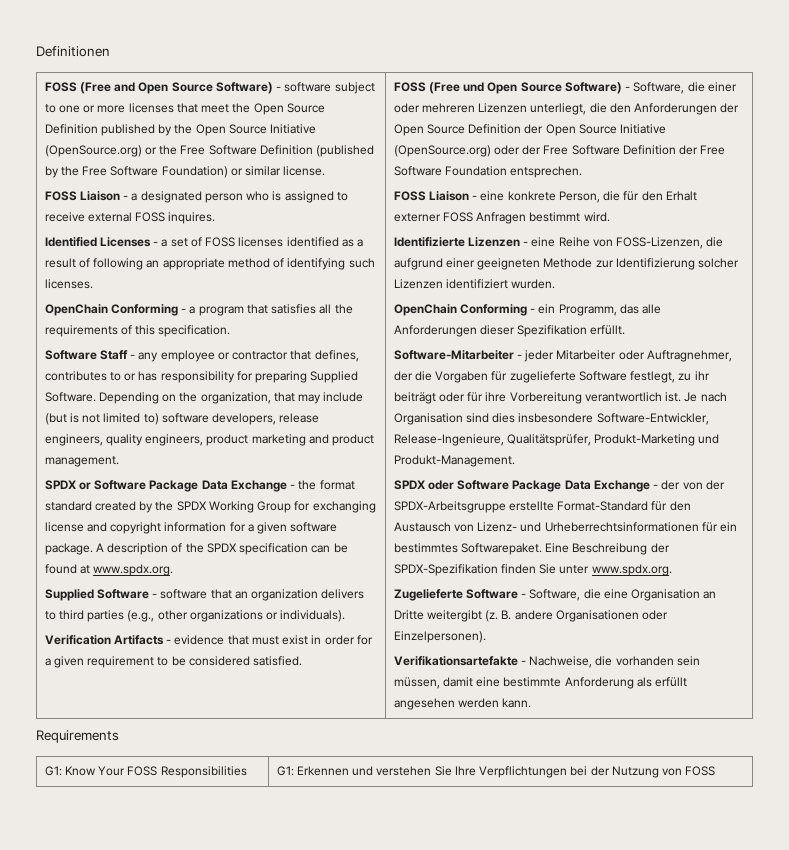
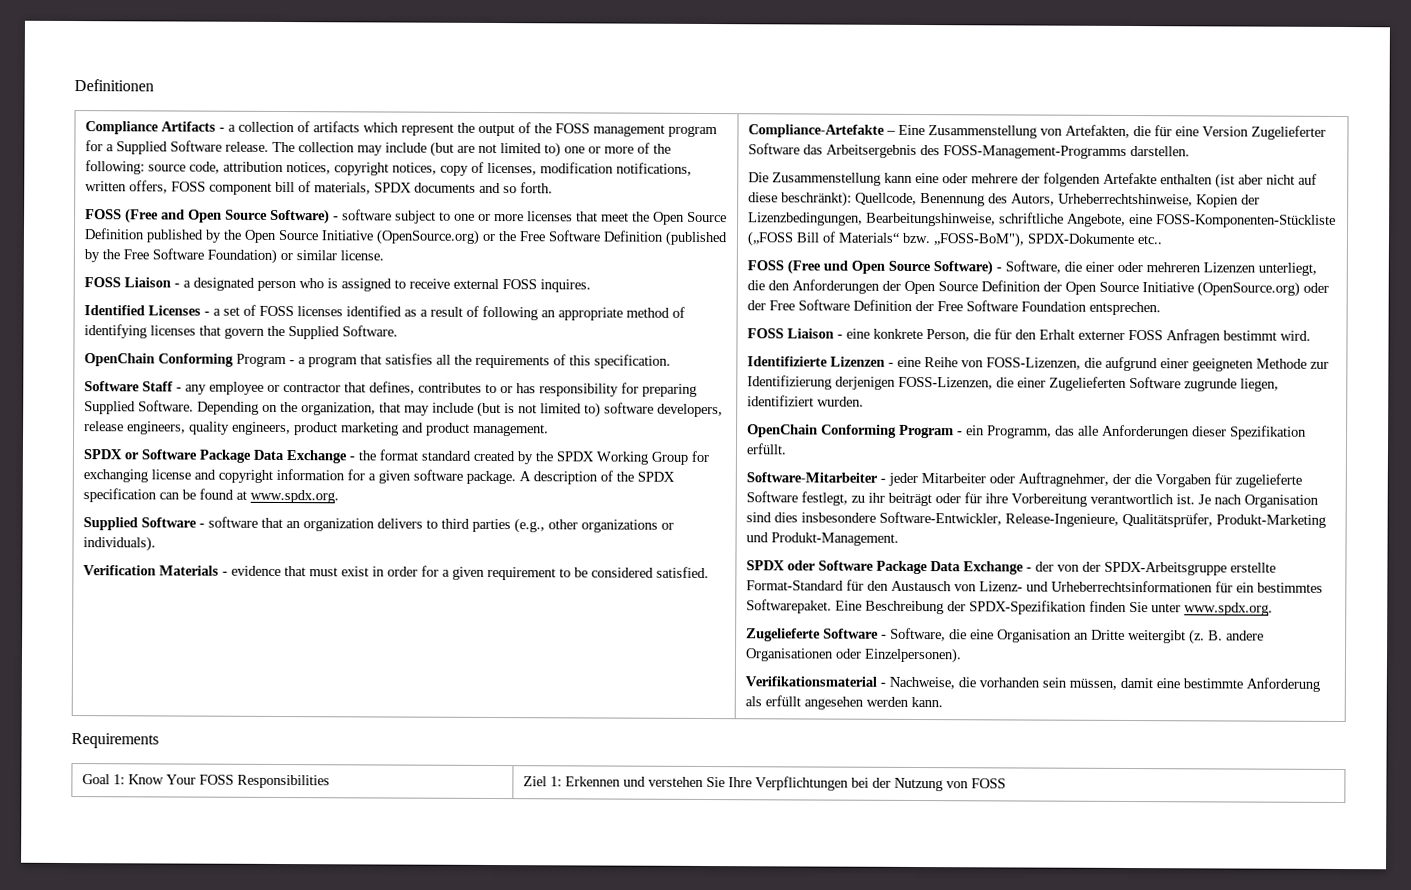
(110, 51) none -> [84,121,718,138] [84,140,671,158] [84,160,692,176] [84,180,553,195] Compliance Artifacts - a collection of artifacts which represent the output of the FOSS management program for a Supplied Software release. The collection may include (but are not limited to) one or more of the following: source code, attribution notices, copyright notices, copy of licenses, modification notifications, written offers, FOSS component bill of materials, SPDX documents and so forth. //
[348,258,375,268] [44,279,93,289] [44,304,178,316] such licenses. // OpenChain Conforming -> [149,325,398,340] [83,353,287,368] licenses that govern the Supplied Software. // OpenChain Conforming Program
[113,635,164,645] Artifacts -> [158,565,219,576] Materials
(303, 661) none -> [747,124,1326,140] [747,143,1190,159] [747,172,1317,189] [747,191,1260,208] [747,212,1336,228] [746,231,1162,248] Compliance-Artefakte – Eine Zusammenstellung von Artefakten, die für eine Version Zugelieferter Software das Arbeitsergebnis des FOSS-Management-Programms darstellen. // Die Zusammenstellung kann eine oder mehrere der folgenden Artefakte enthalten (ist aber nicht auf diese beschränkt): Quellcode, Benennung des Autors, Urheberrechtshinweise, Kopien der Lizenzbedingungen, Bearbeitungshinweise, schriftliche Angebote, eine FOSS-Komponenten-Stückliste („FOSS Bill of Materials“ bzw. „FOSS-BoM"), SPDX-Dokumente etc.. //
[698,258,740,268] [393,279,443,289] solcher Lizenzen -> [834,376,1279,392] derjenigen FOSS-Lizenzen, die einer Zugelieferten Software zugrunde liegen,
(527, 310) none -> [898,424,954,439] Program
[393,656,518,666] Verifikationsartefakte -> [744,676,877,687] Verifikationsmaterial
[44,766,62,776] G1: -> [81,774,125,785] Goal 1:
[276,766,294,776] G1: -> [522,776,562,787] Ziel 1:

